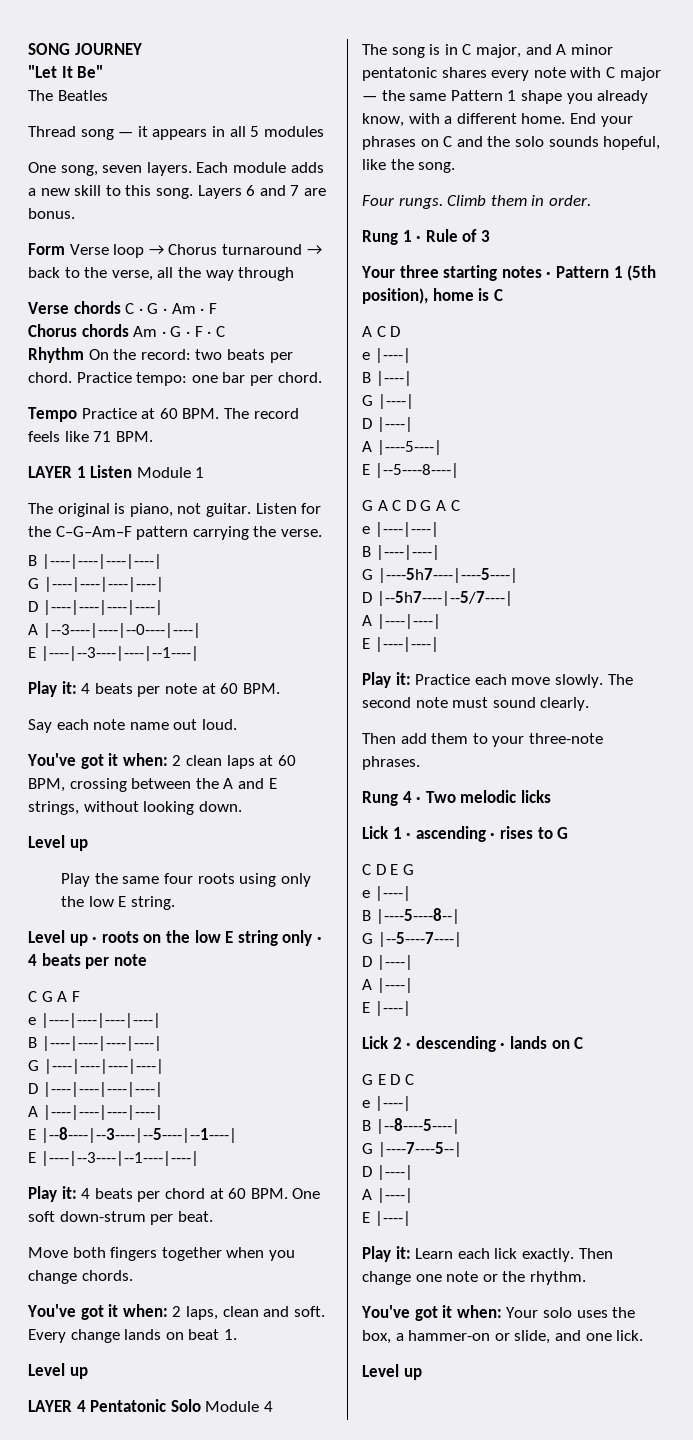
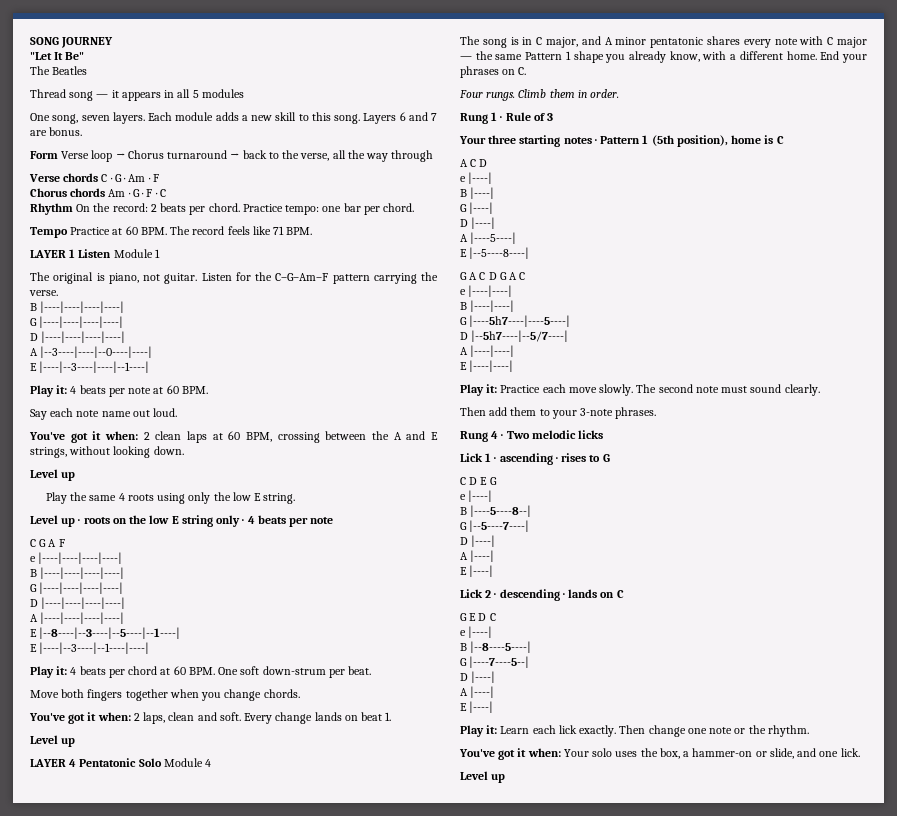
[195,349,223,360] two -> [150,204,157,212] 2
[164,873,194,884] four -> [118,493,125,501] 4
[443,136,661,150] [362,159,456,173] C and the solo sounds hopeful, like the song. -> [518,67,527,75] C.
[528,733,603,744] three-note -> [580,408,614,416] 3-note

